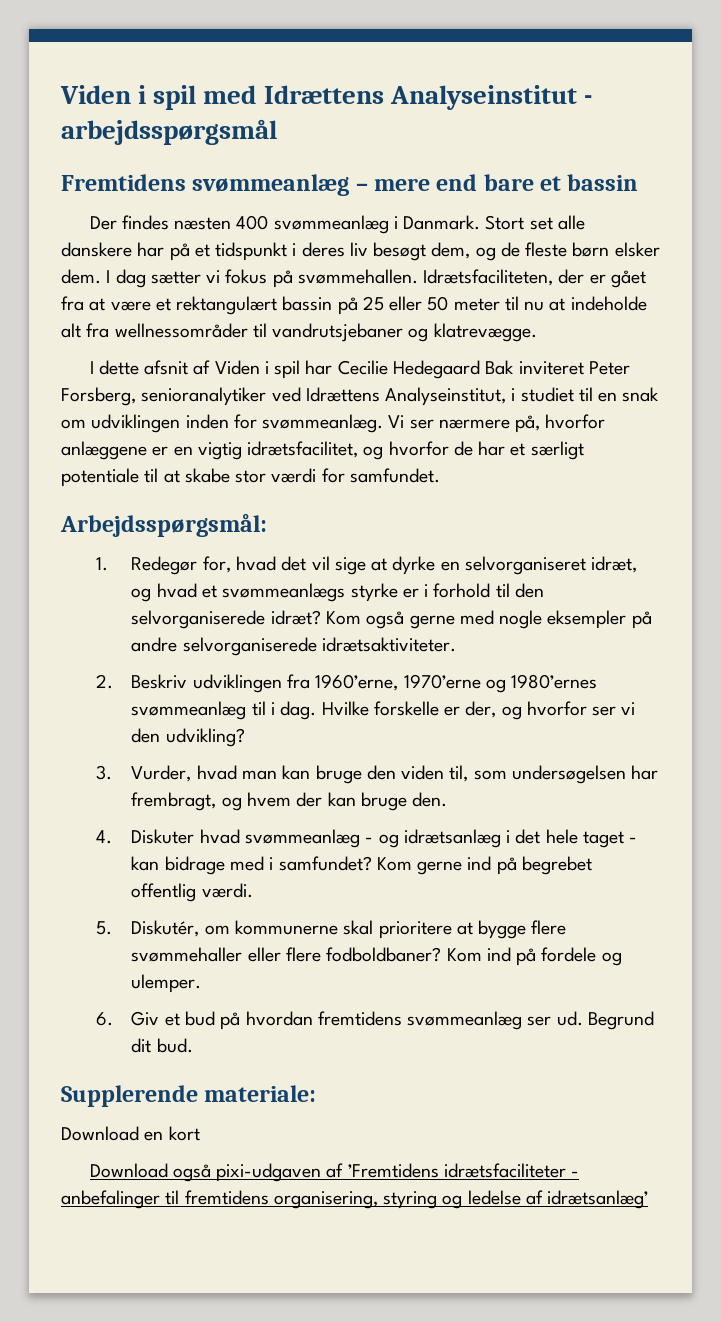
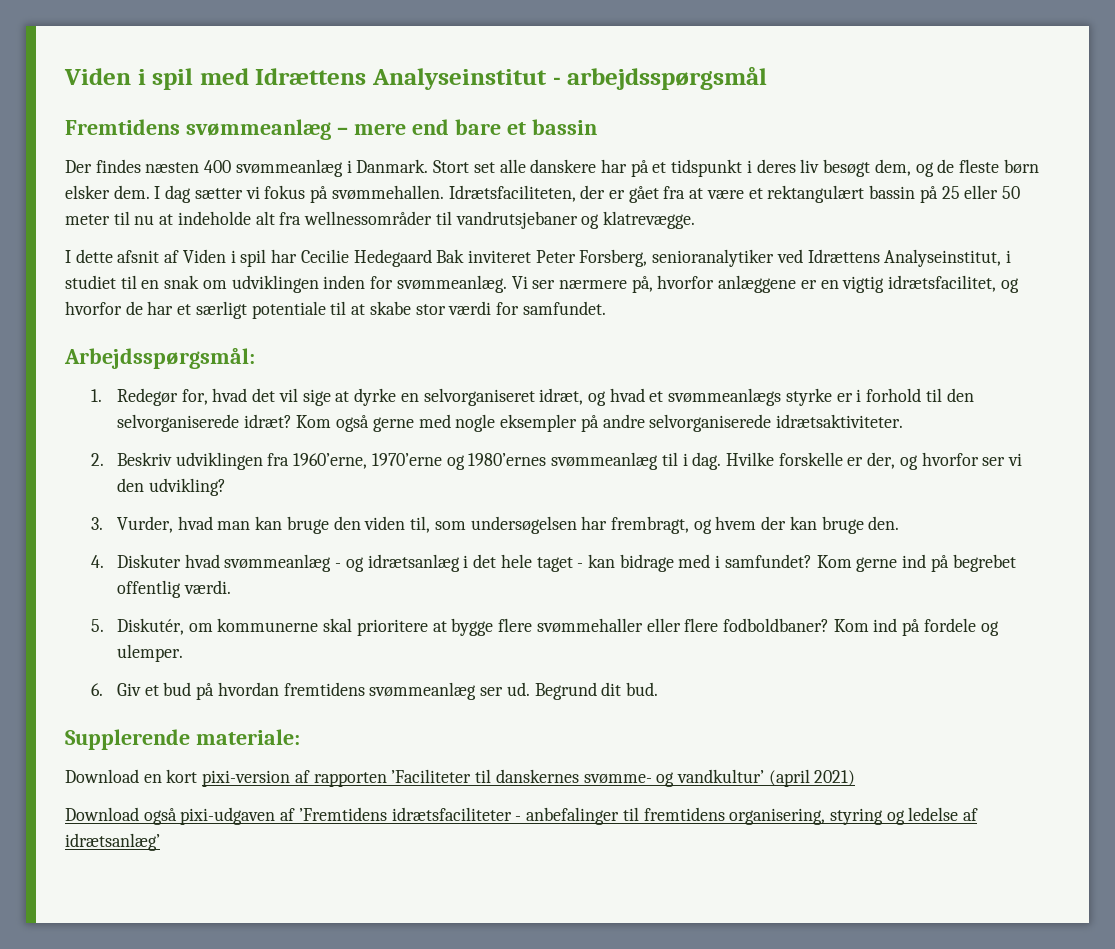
(200, 1133) none -> [202,769,856,787] pixi-version af rapporten ’Faciliteter til danskernes svømme- og vandkultur’ (april 2021)

